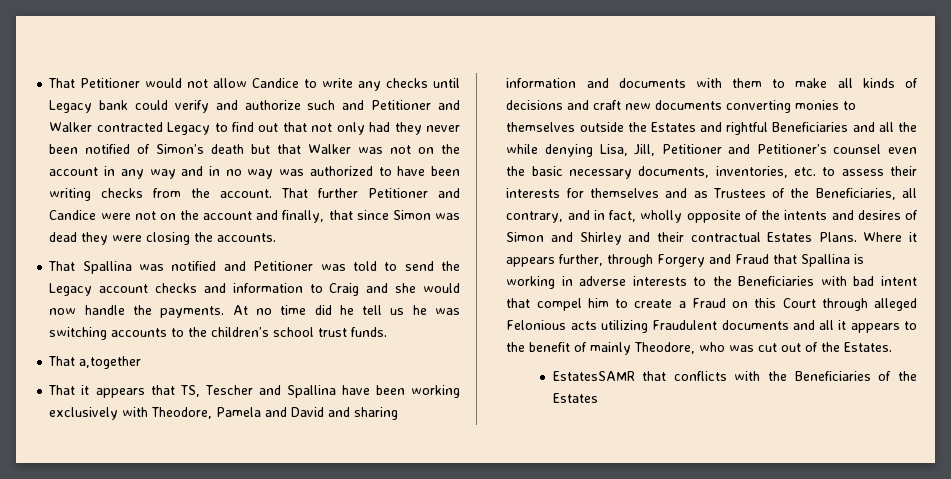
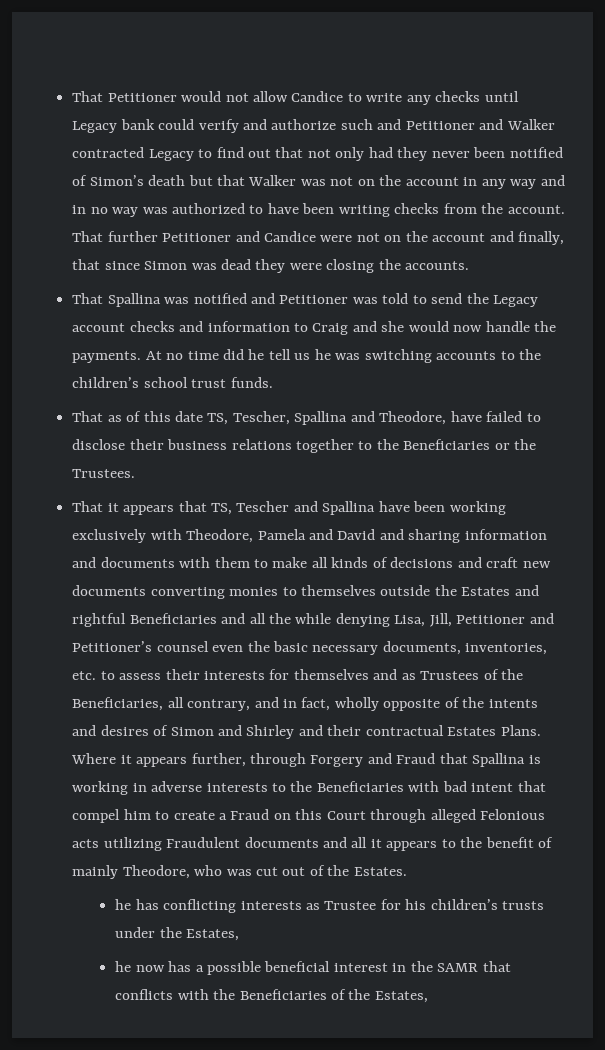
[79,356,142,369] a,together -> [107,411,541,425] [72,439,537,453] [72,469,136,478] as of this date TS, Tescher, Spallina and Theodore, have failed to disclose their business relations together to the Beneficiaries or the Trustees.
[552,371,635,381] EstatesSAMR -> [115,899,545,913] [115,927,240,941] [115,961,479,975] he has conflicting interests as Trustee for his children’s trusts under the Estates, // he now has a possible beneficial interest in the SAMR
[552,393,598,403] Estates -> [374,991,428,1003] Estates,

